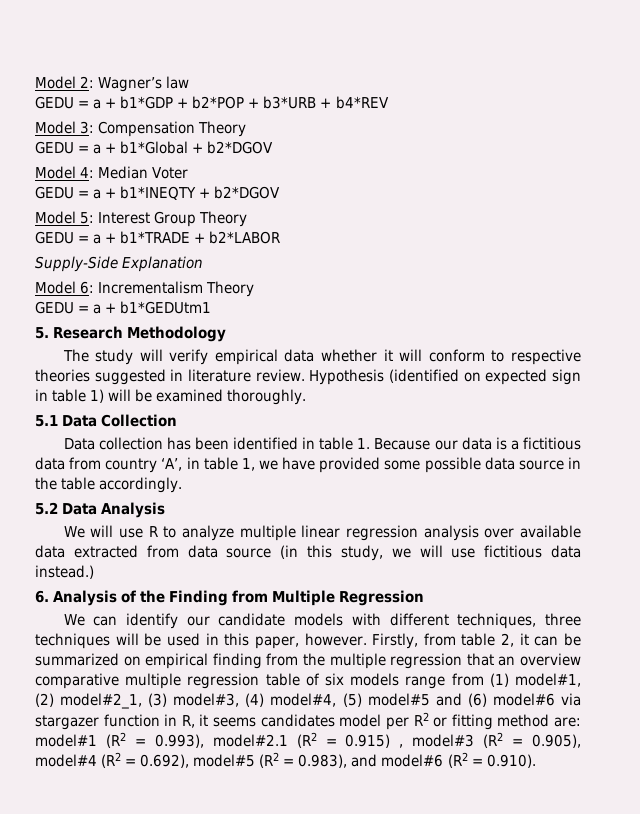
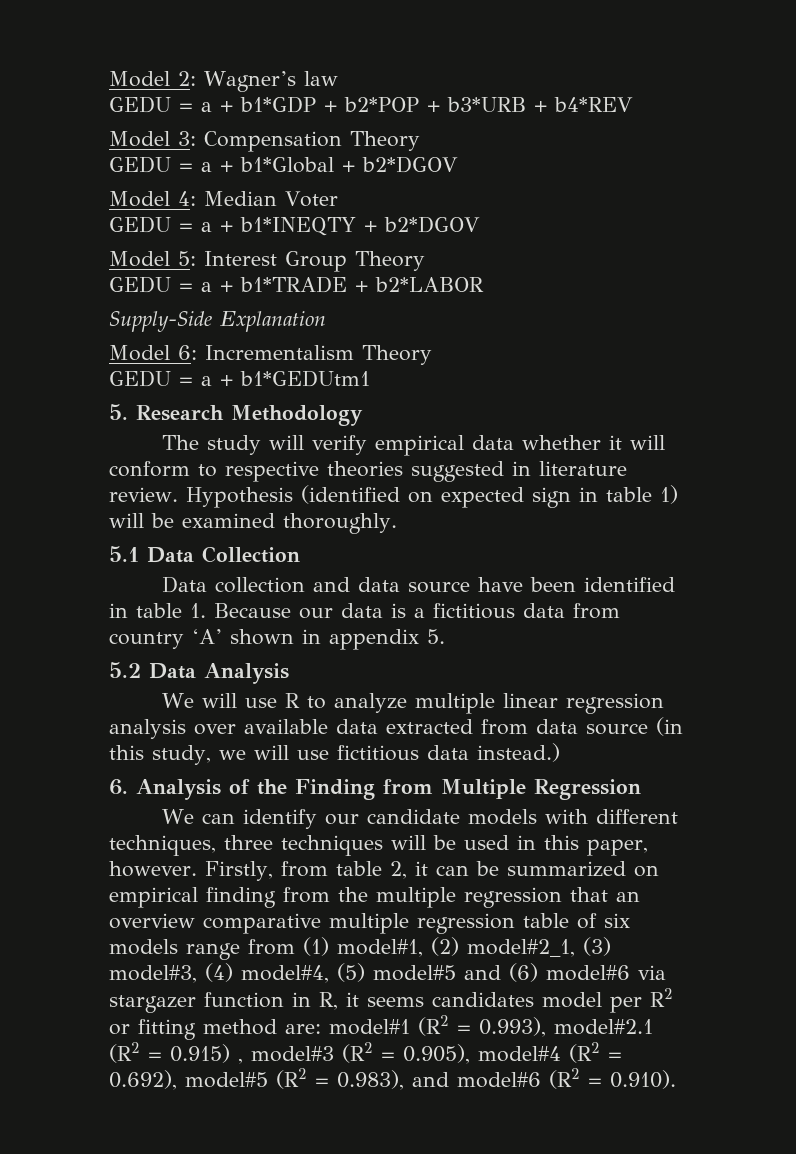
[166,437,191,450] has -> [313,577,524,593] and data source have
[161,457,581,473] [35,477,183,493] ‘A’, in table 1, we have provided some possible data source in the table accordingly. -> [192,629,445,650] ‘A’ shown in appendix 5.

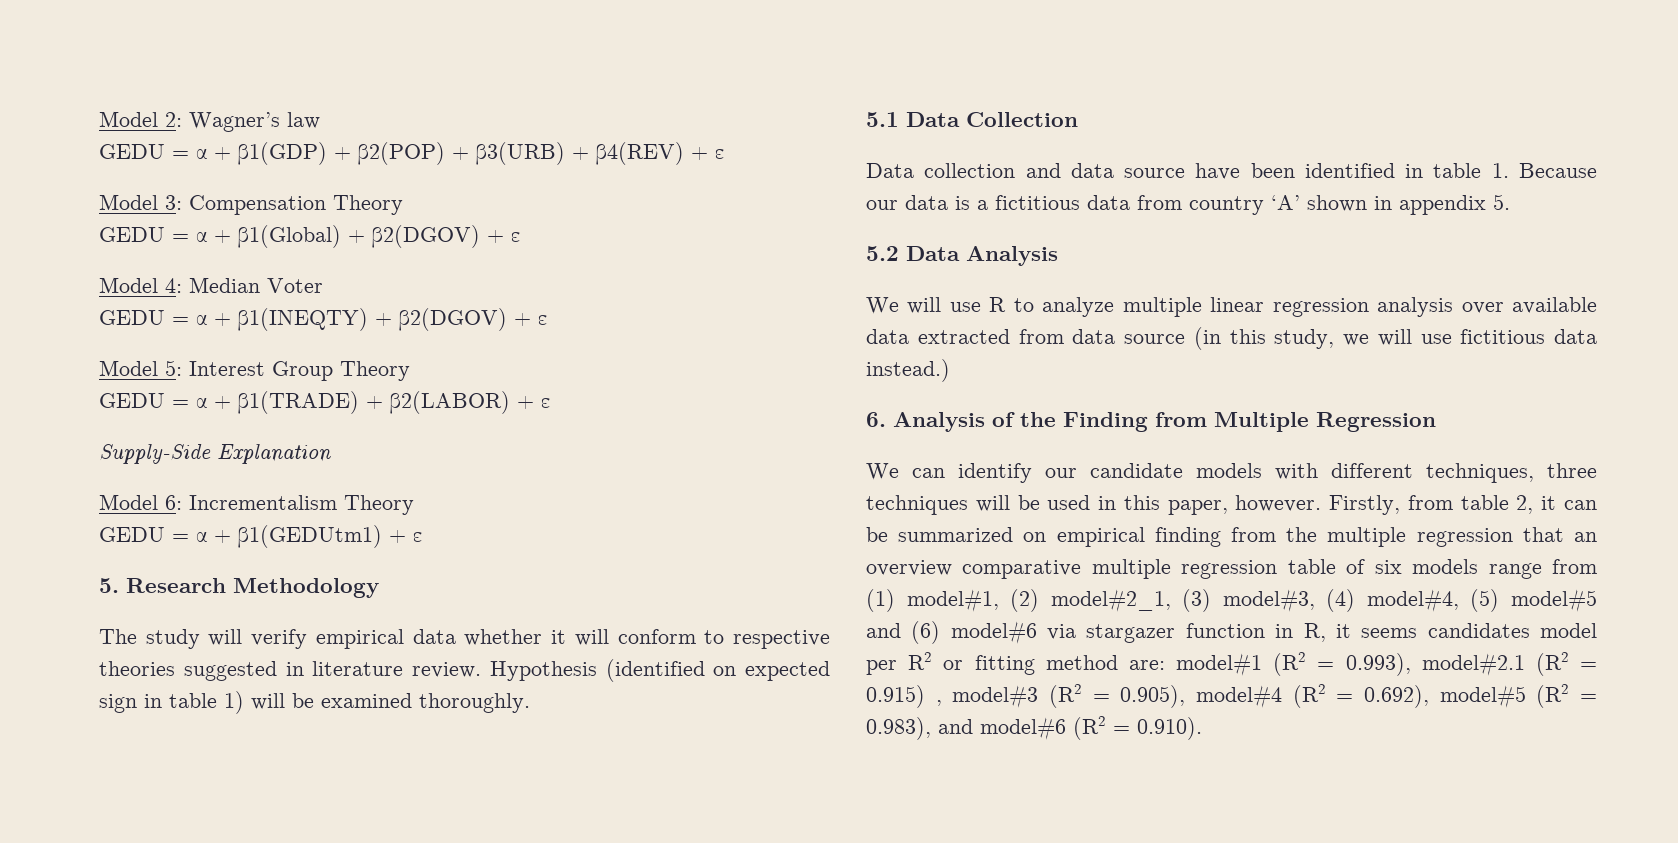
[201,96,633,113] a + b1*GDP + b2*POP + b3*URB + b4*REV -> [196,142,724,165] α + β1(GDP) + β2(POP) + β3(URB) + β4(REV) + ε
[201,156,458,173] a + b1*Global + b2*DGOV -> [196,225,520,248] α + β1(Global) + β2(DGOV) + ε
[201,216,480,236] a + b1*INEQTY + b2*DGOV -> [196,308,547,331] α + β1(INEQTY) + β2(DGOV) + ε
[201,276,484,293] a + b1*TRADE + b2*LABOR -> [196,391,550,414] α + β1(TRADE) + β2(LABOR) + ε
[201,370,370,387] a + b1*GEDUtm1 -> [196,525,422,548] α + β1(GEDUtm1) + ε

